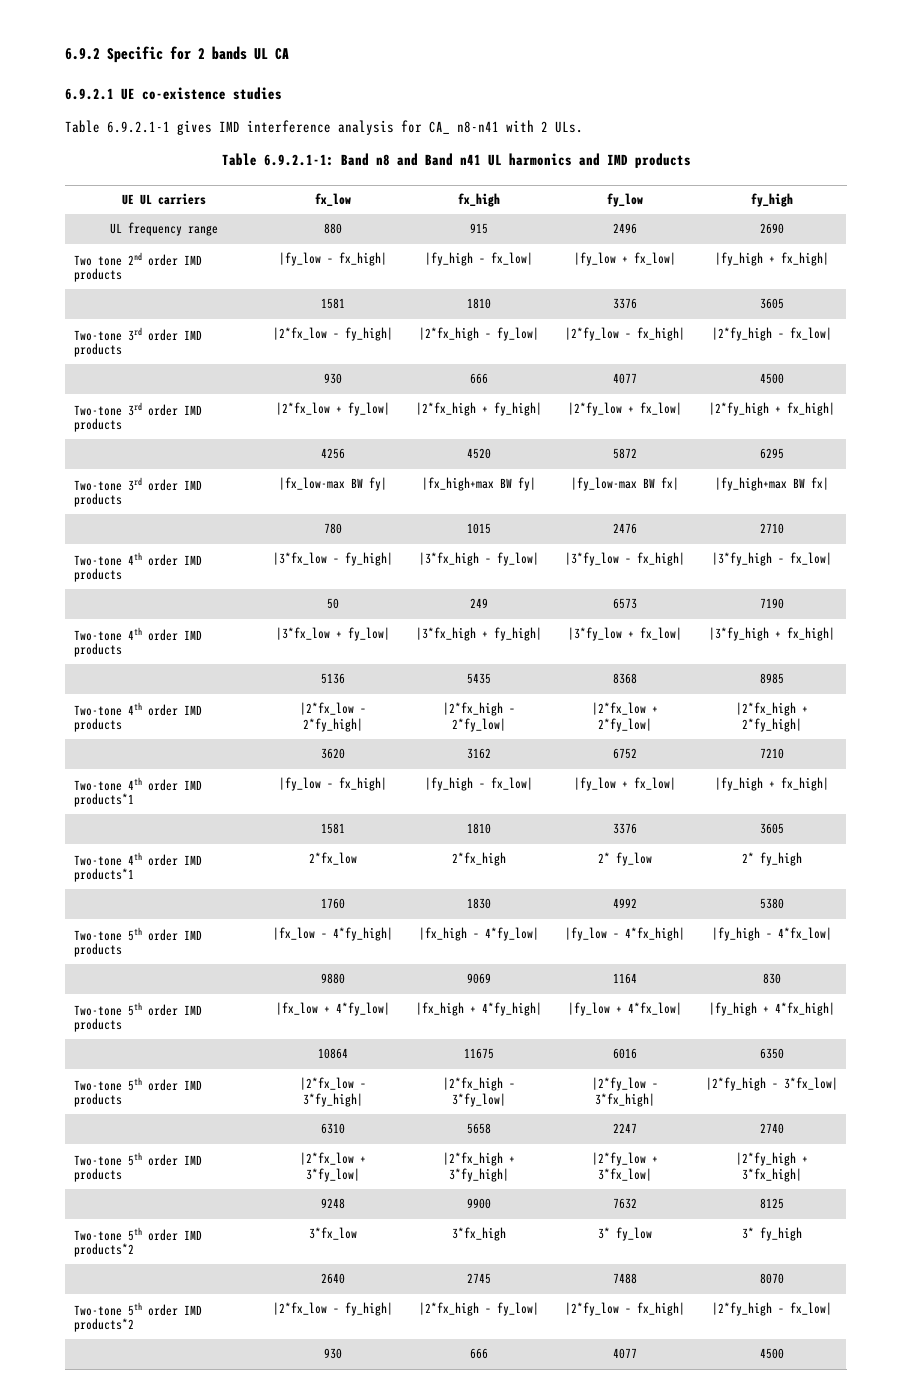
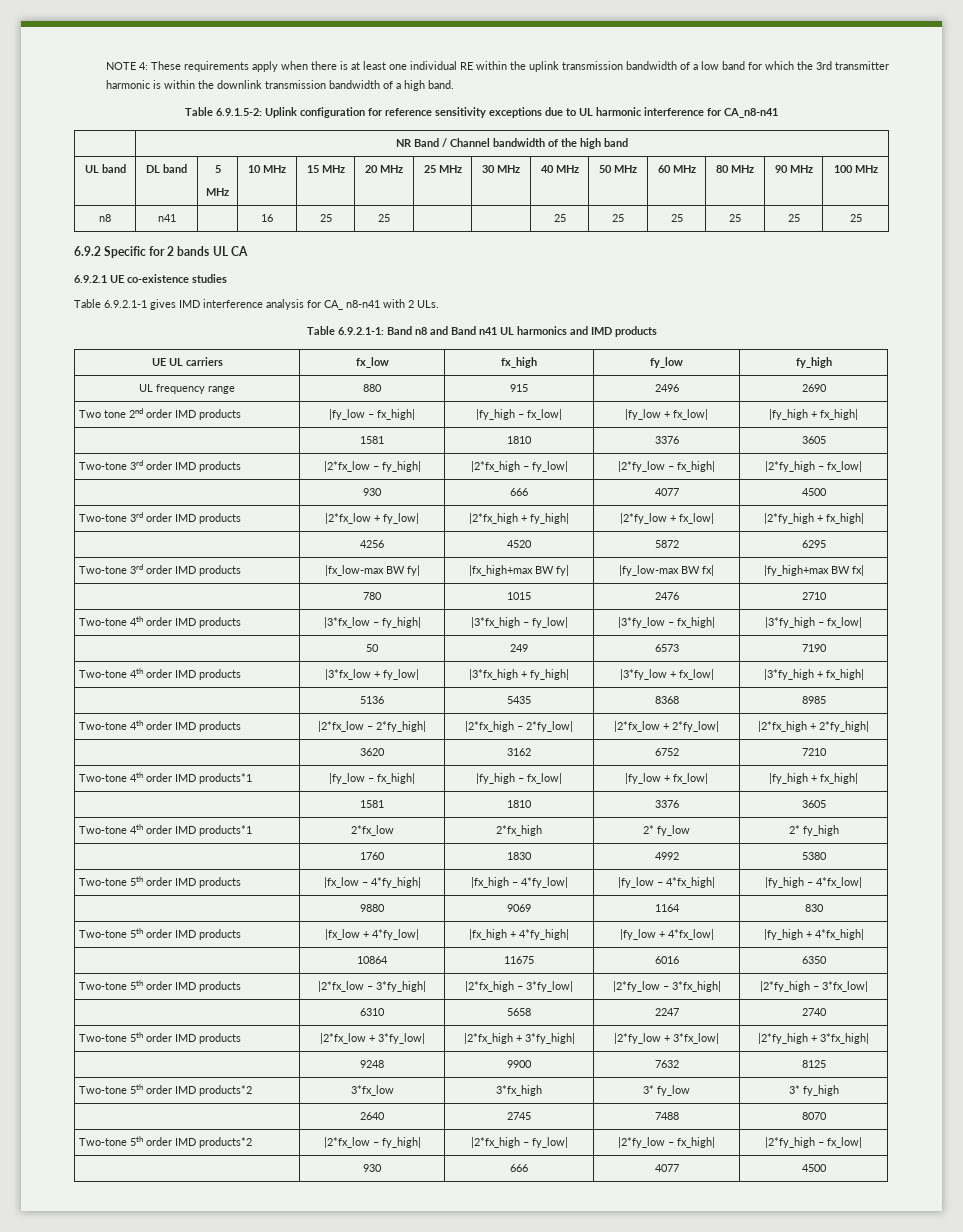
(65, 54) none -> [105,61,889,72] [105,80,454,91] [185,107,778,118] [396,138,628,149] [84,164,126,173] [146,164,187,173] [214,165,221,173] [206,188,229,196] [247,165,286,173] [306,165,345,173] [365,165,403,173] [423,165,462,173] [482,165,520,173] [540,165,579,173] [599,165,637,173] [657,165,696,173] [716,165,754,173] [774,165,813,173] [833,165,878,173] [99,214,111,222] [157,214,176,222] [261,214,273,222] [319,214,332,222] [378,214,390,222] [553,214,566,222] [612,214,624,222] [670,214,683,222] [729,214,741,222] [787,214,800,222] [849,214,862,222] NOTE 4: These requirements apply when there is at least one individual RE within the uplink transmission bandwidth of a low band for which the 3rd transmitter harmonic is within the downlink transmission bandwidth of a high band. // Table 6.9.1.5-2: Uplink configuration for reference sensitivity exceptions due to UL harmonic interference for CA_n8-n41 // | NR Band / Channel bandwidth of the high band // UL band | DL band | 5 // MHz | 10 MHz | 15 MHz | 20 MHz | 25 MHz | 30 MHz | 40 MHz | 50 MHz | 60 MHz | 80 MHz | 90 MHz | 100 MHz // n8 | n41 | | 16 | 25 | 25 | | | 25 | 25 | 25 | 25 | 25 | 25 //

